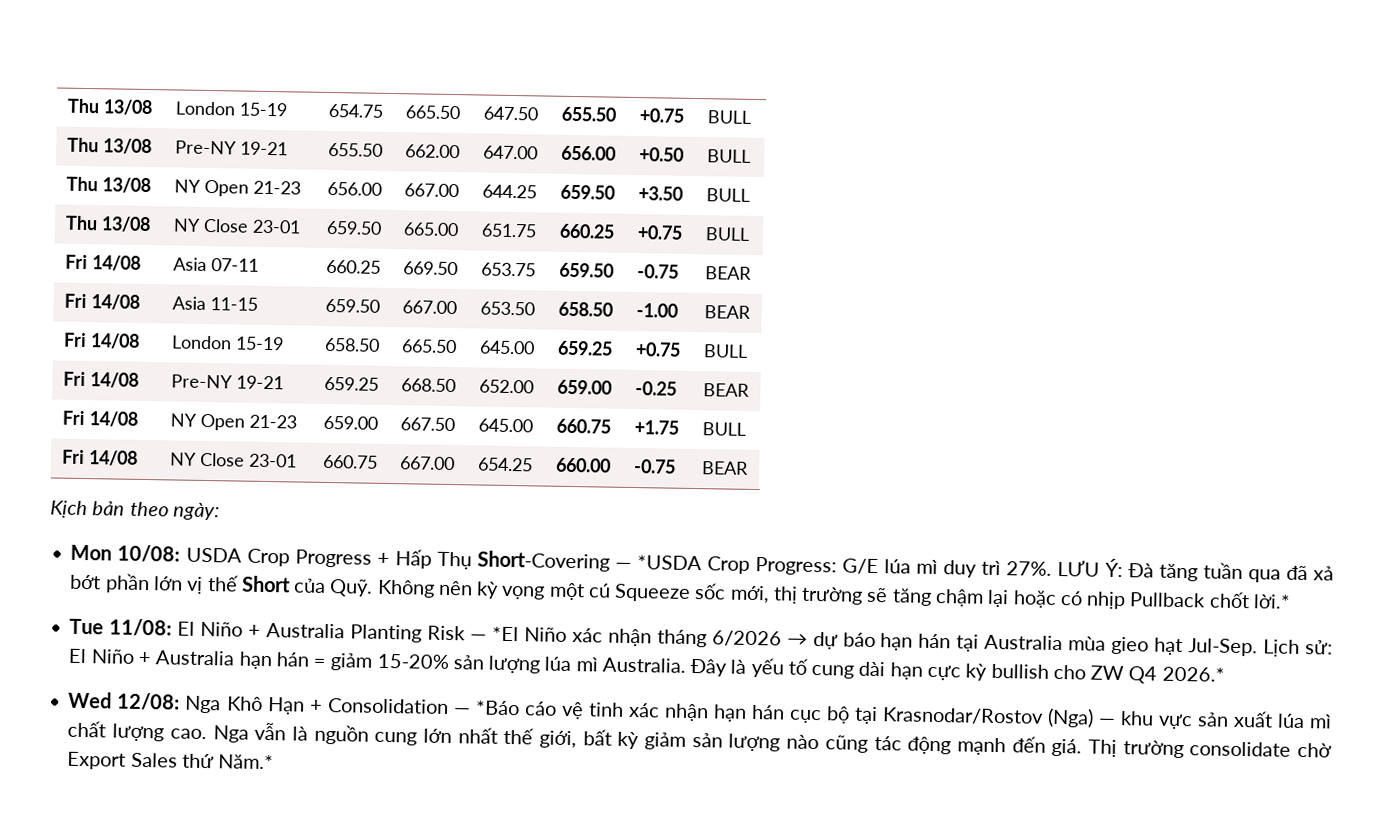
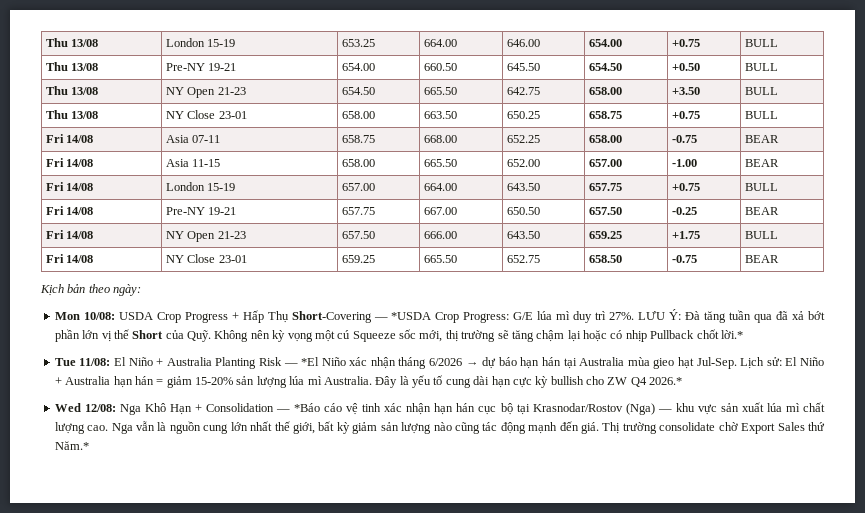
[328,103,384,118] [405,105,461,120] [483,106,539,121] [561,106,617,122] 654.75 | 665.50 | 647.50 | 655.50 -> [342,39,376,47] [424,39,458,47] [507,39,541,47] [589,39,623,47] 653.25 | 664.00 | 646.00 | 654.00
[328,142,384,157] [405,144,461,159] [483,145,539,160] [561,145,617,161] 655.50 | 662.00 | 647.00 | 656.00 -> [342,63,376,71] [424,63,458,71] [507,63,541,71] [589,63,623,71] 654.00 | 660.50 | 645.50 | 654.50
[327,181,383,196] [404,183,460,198] [482,184,538,199] [560,184,616,200] 656.00 | 667.00 | 644.25 | 659.50 -> [342,87,376,95] [424,87,458,95] [507,87,541,95] [589,87,623,95] 654.50 | 665.50 | 642.75 | 658.00
[326,220,383,235] [403,222,460,237] [481,223,538,238] [559,223,616,239] 659.50 | 665.00 | 651.75 | 660.25 -> [342,111,376,119] [424,111,458,119] [507,111,541,119] [589,111,623,119] 658.00 | 663.50 | 650.25 | 658.75
[326,259,382,274] [403,261,459,276] [481,262,537,277] [559,262,615,278] 660.25 | 669.50 | 653.75 | 659.50 -> [342,135,376,143] [424,135,458,143] [507,135,541,143] [589,135,623,143] 658.75 | 668.00 | 652.25 | 658.00
[325,298,381,313] [402,300,458,315] [480,301,536,316] [558,301,614,317] 659.50 | 667.00 | 653.50 | 658.50 -> [342,159,376,167] [424,159,458,167] [507,159,541,167] [589,159,623,167] 658.00 | 665.50 | 652.00 | 657.00
[324,337,381,352] [401,339,458,354] [479,340,536,355] [557,340,614,356] 658.50 | 665.50 | 645.00 | 659.25 -> [342,183,376,191] [424,183,458,191] [507,183,541,191] [589,183,623,191] 657.00 | 664.00 | 643.50 | 657.75
[324,376,380,391] [401,378,457,393] [479,379,535,394] [557,379,613,395] 659.25 | 668.50 | 652.00 | 659.00 -> [342,207,376,215] [424,207,458,215] [507,207,541,215] [589,207,623,215] 657.75 | 667.00 | 650.50 | 657.50
[323,415,379,430] [400,417,456,432] [478,418,534,433] [556,418,612,434] 659.00 | 667.50 | 645.00 | 660.75 -> [342,231,376,239] [424,231,458,239] [507,231,541,239] [589,231,623,239] 657.50 | 666.00 | 643.50 | 659.25
[323,454,379,469] [400,456,456,471] [478,457,534,472] [556,457,612,473] 660.75 | 667.00 | 654.25 | 660.00 -> [342,255,376,263] [424,255,458,263] [507,255,541,263] [589,255,623,263] 659.25 | 665.50 | 652.75 | 658.50

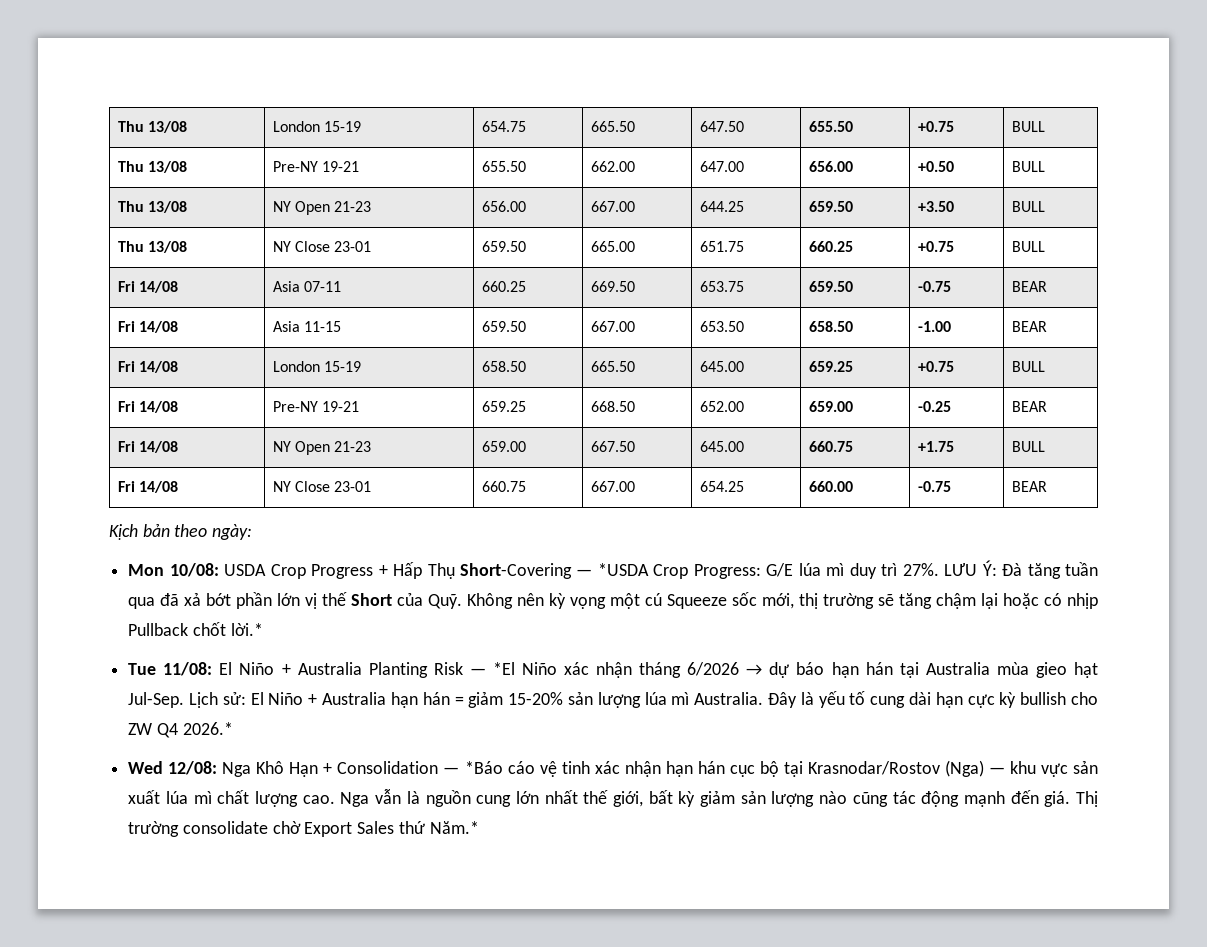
[342,39,376,47] [424,39,458,47] [507,39,541,47] [589,39,623,47] 653.25 | 664.00 | 646.00 | 654.00 -> [481,121,526,132] [590,121,635,132] [699,121,744,132] [808,121,853,132] 654.75 | 665.50 | 647.50 | 655.50
[342,63,376,71] [424,63,458,71] [507,63,541,71] [589,63,623,71] 654.00 | 660.50 | 645.50 | 654.50 -> [481,161,526,172] [590,161,635,172] [699,161,744,172] [808,161,853,172] 655.50 | 662.00 | 647.00 | 656.00
[342,87,376,95] [424,87,458,95] [507,87,541,95] [589,87,623,95] 654.50 | 665.50 | 642.75 | 658.00 -> [481,201,526,212] [590,201,635,212] [699,201,744,212] [808,201,853,212] 656.00 | 667.00 | 644.25 | 659.50
[342,111,376,119] [424,111,458,119] [507,111,541,119] [589,111,623,119] 658.00 | 663.50 | 650.25 | 658.75 -> [481,241,526,252] [590,241,635,252] [699,241,744,252] [808,241,853,252] 659.50 | 665.00 | 651.75 | 660.25
[342,135,376,143] [424,135,458,143] [507,135,541,143] [589,135,623,143] 658.75 | 668.00 | 652.25 | 658.00 -> [481,281,526,292] [590,281,635,292] [699,281,744,292] [808,281,853,292] 660.25 | 669.50 | 653.75 | 659.50
[342,159,376,167] [424,159,458,167] [507,159,541,167] [589,159,623,167] 658.00 | 665.50 | 652.00 | 657.00 -> [481,321,526,332] [590,321,635,332] [699,321,744,332] [808,321,853,332] 659.50 | 667.00 | 653.50 | 658.50
[342,183,376,191] [424,183,458,191] [507,183,541,191] [589,183,623,191] 657.00 | 664.00 | 643.50 | 657.75 -> [481,361,526,372] [590,361,635,372] [699,361,744,372] [808,361,853,372] 658.50 | 665.50 | 645.00 | 659.25
[342,207,376,215] [424,207,458,215] [507,207,541,215] [589,207,623,215] 657.75 | 667.00 | 650.50 | 657.50 -> [481,401,526,412] [590,401,635,412] [699,401,744,412] [808,401,853,412] 659.25 | 668.50 | 652.00 | 659.00
[342,231,376,239] [424,231,458,239] [507,231,541,239] [589,231,623,239] 657.50 | 666.00 | 643.50 | 659.25 -> [481,441,526,452] [590,441,635,452] [699,441,744,452] [808,441,853,452] 659.00 | 667.50 | 645.00 | 660.75
[342,255,376,263] [424,255,458,263] [507,255,541,263] [589,255,623,263] 659.25 | 665.50 | 652.75 | 658.50 -> [481,481,526,492] [590,481,635,492] [699,481,744,492] [808,481,853,492] 660.75 | 667.00 | 654.25 | 660.00

